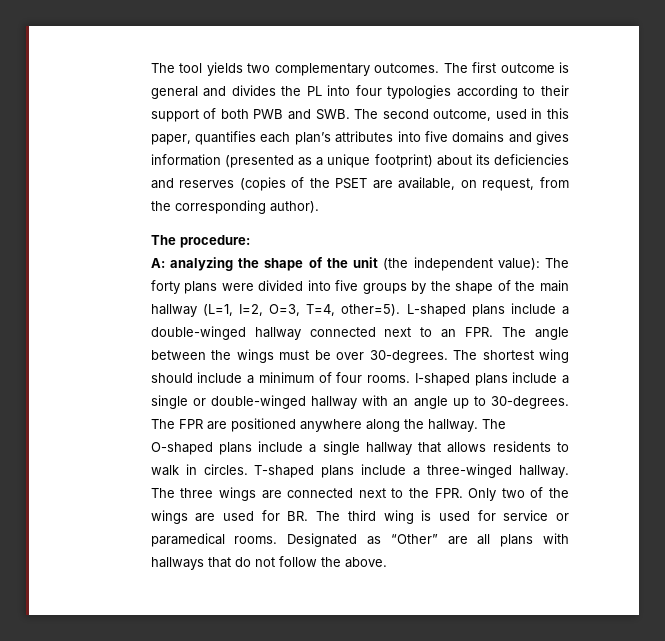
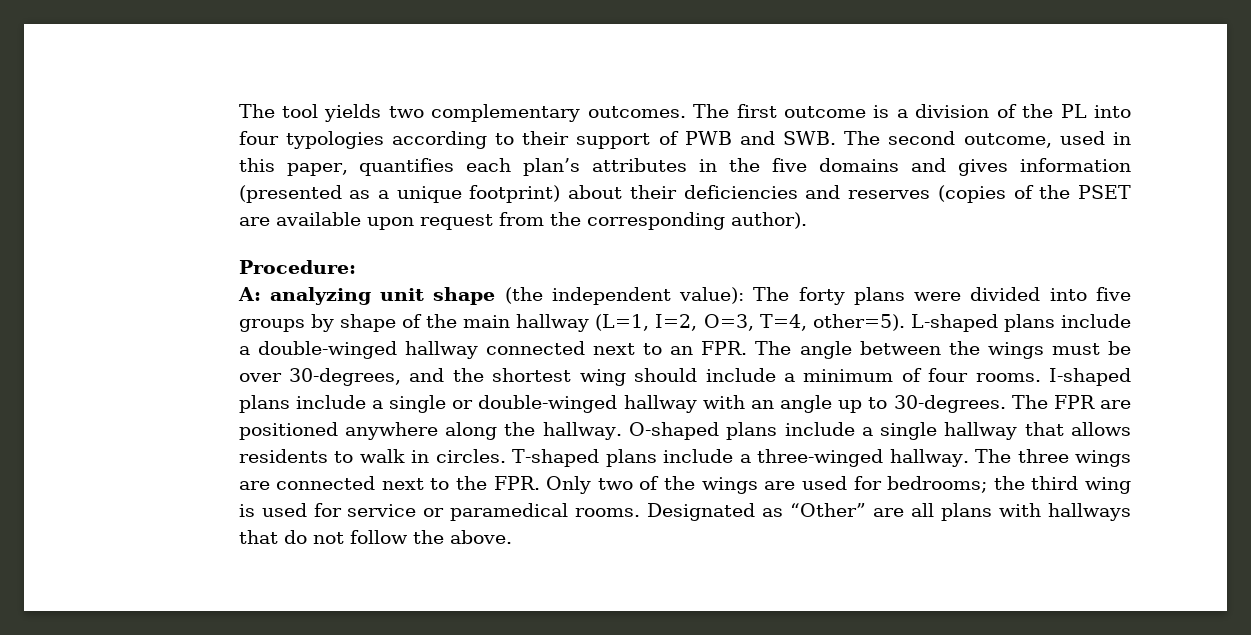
[150,85,276,99] general and divides -> [896,104,1017,118] a division of
[220,109,249,119] both -> (679, 138) none
[397,131,421,142] into -> [699,158,761,172] in the
[475,154,490,165] its -> [629,185,677,199] their
[398,177,535,191] available, on request, -> [275,212,493,230] available upon request
[150,235,250,248] The procedure: -> [238,260,356,274] Procedure:
[238,257,379,271] the shape of the unit -> [380,287,496,305] unit shape
[430,281,451,291] the -> (334, 323) none
[369,350,478,363] 30-degrees. The -> [289,368,484,386] 30-degrees, and the
[481,419,506,429] The -> (622, 431) none
[287,511,341,521] BR. The -> [887,476,1025,493] bedrooms; the

